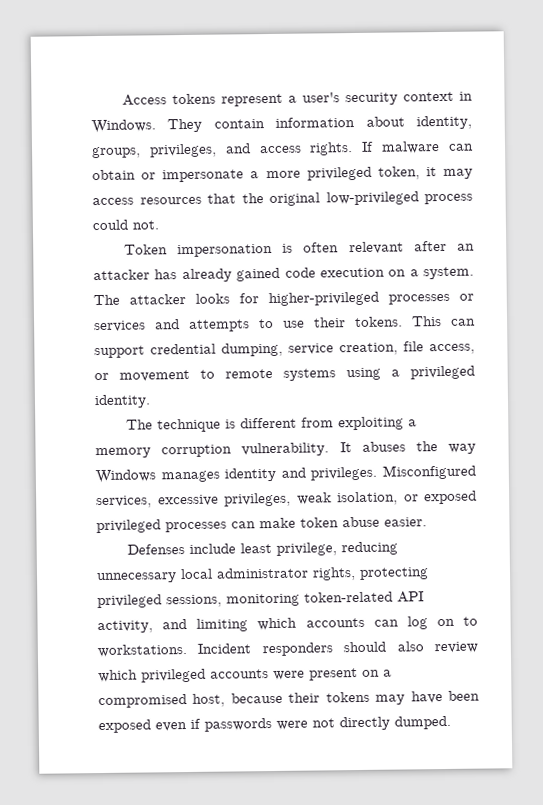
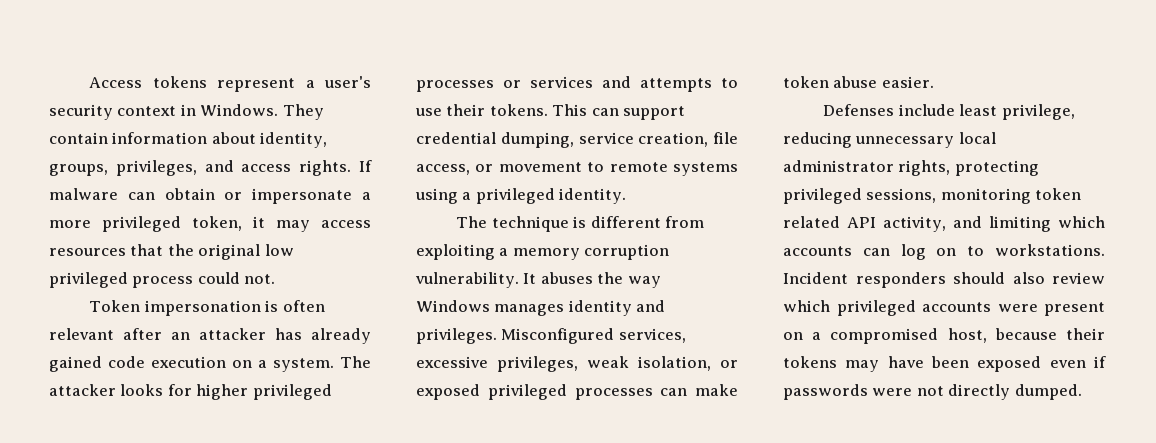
[325,191,419,206] low-privileged -> [264,244,294,256] [49,272,128,288] low privileged
[268,291,379,307] higher-privileged -> [196,384,332,400] higher privileged
[304,591,393,603] token-related -> [1035,188,1082,200] [783,216,840,228] token related

